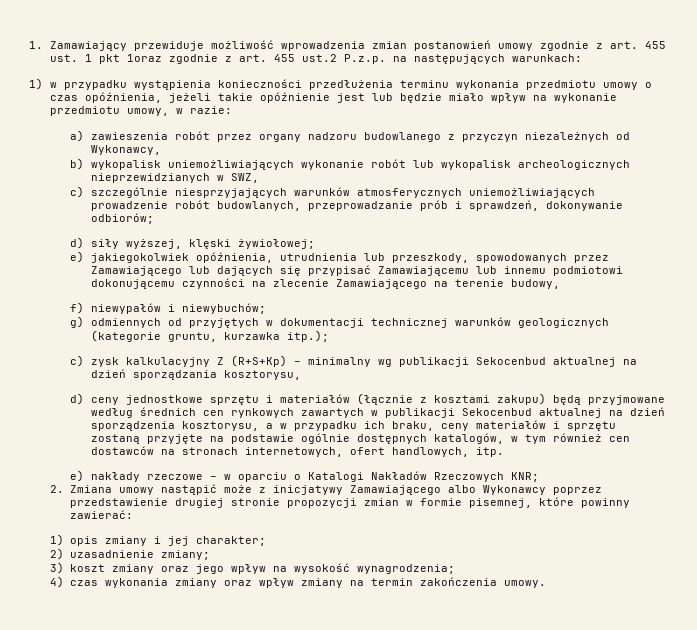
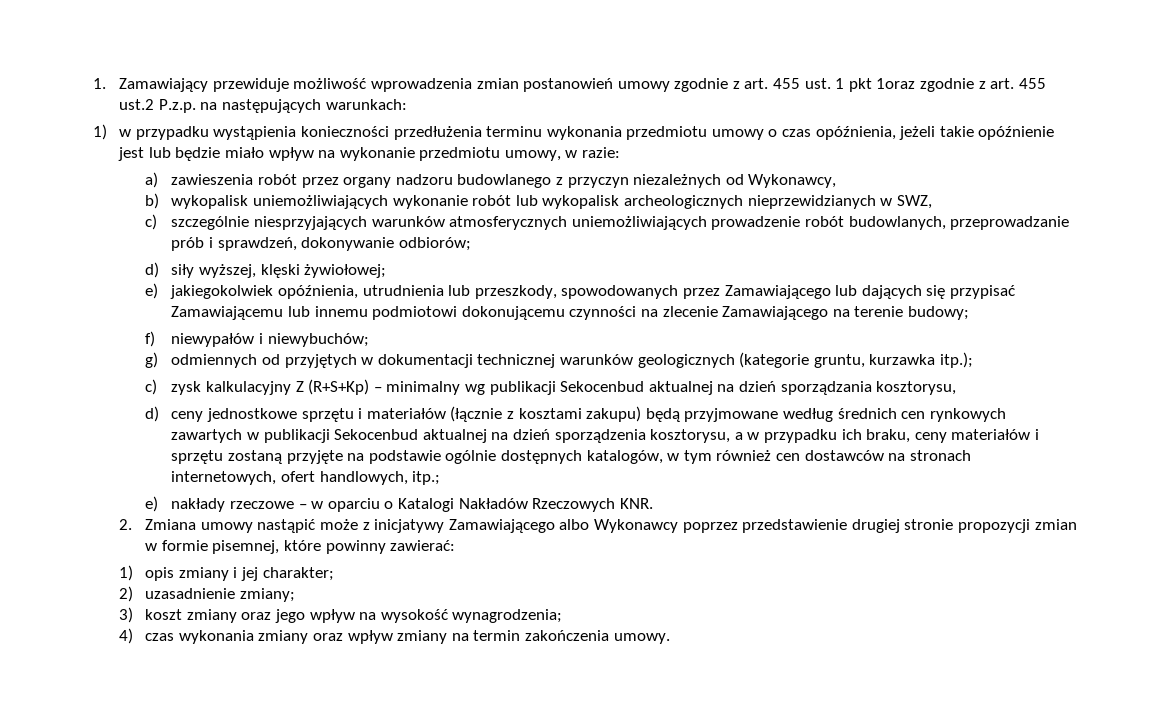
[510,279,560,289] budowy, -> [907,306,969,320] budowy;
[475,447,504,457] itp. -> [412,471,441,485] itp.;
[510,472,539,482] KNR; -> [619,498,653,509] KNR.

